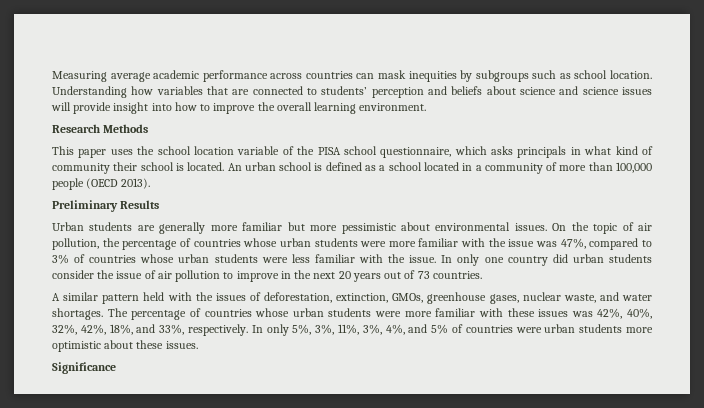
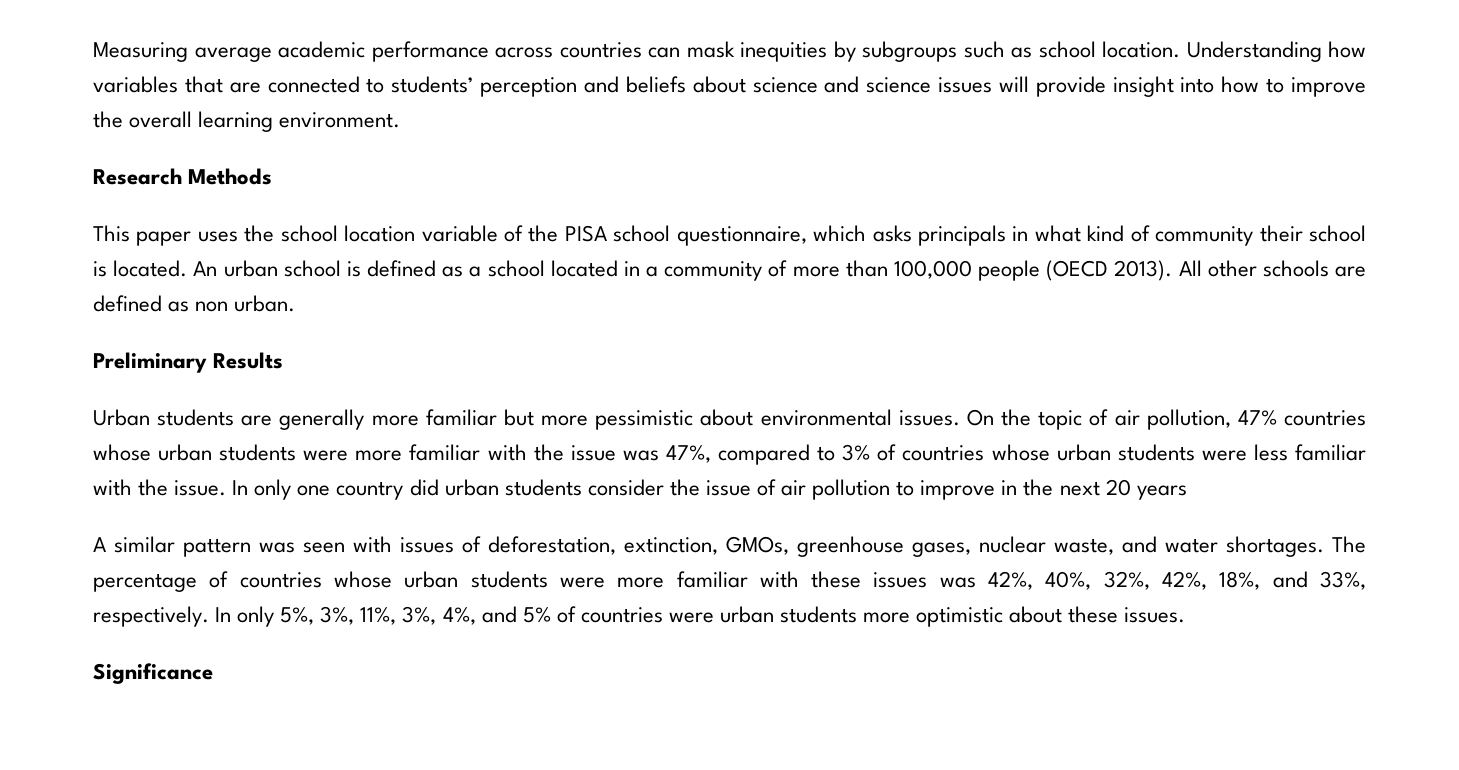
(151, 183) none -> [1178,260,1366,277] [93,295,296,312] All other schools are defined as non urban.
[102,238,191,250] the percentage of -> [1237,410,1277,425] 47%
[384,270,482,279] out of 73 countries. -> (1187, 492) none
[143,292,213,301] held with the -> [259,536,392,553] was seen with

